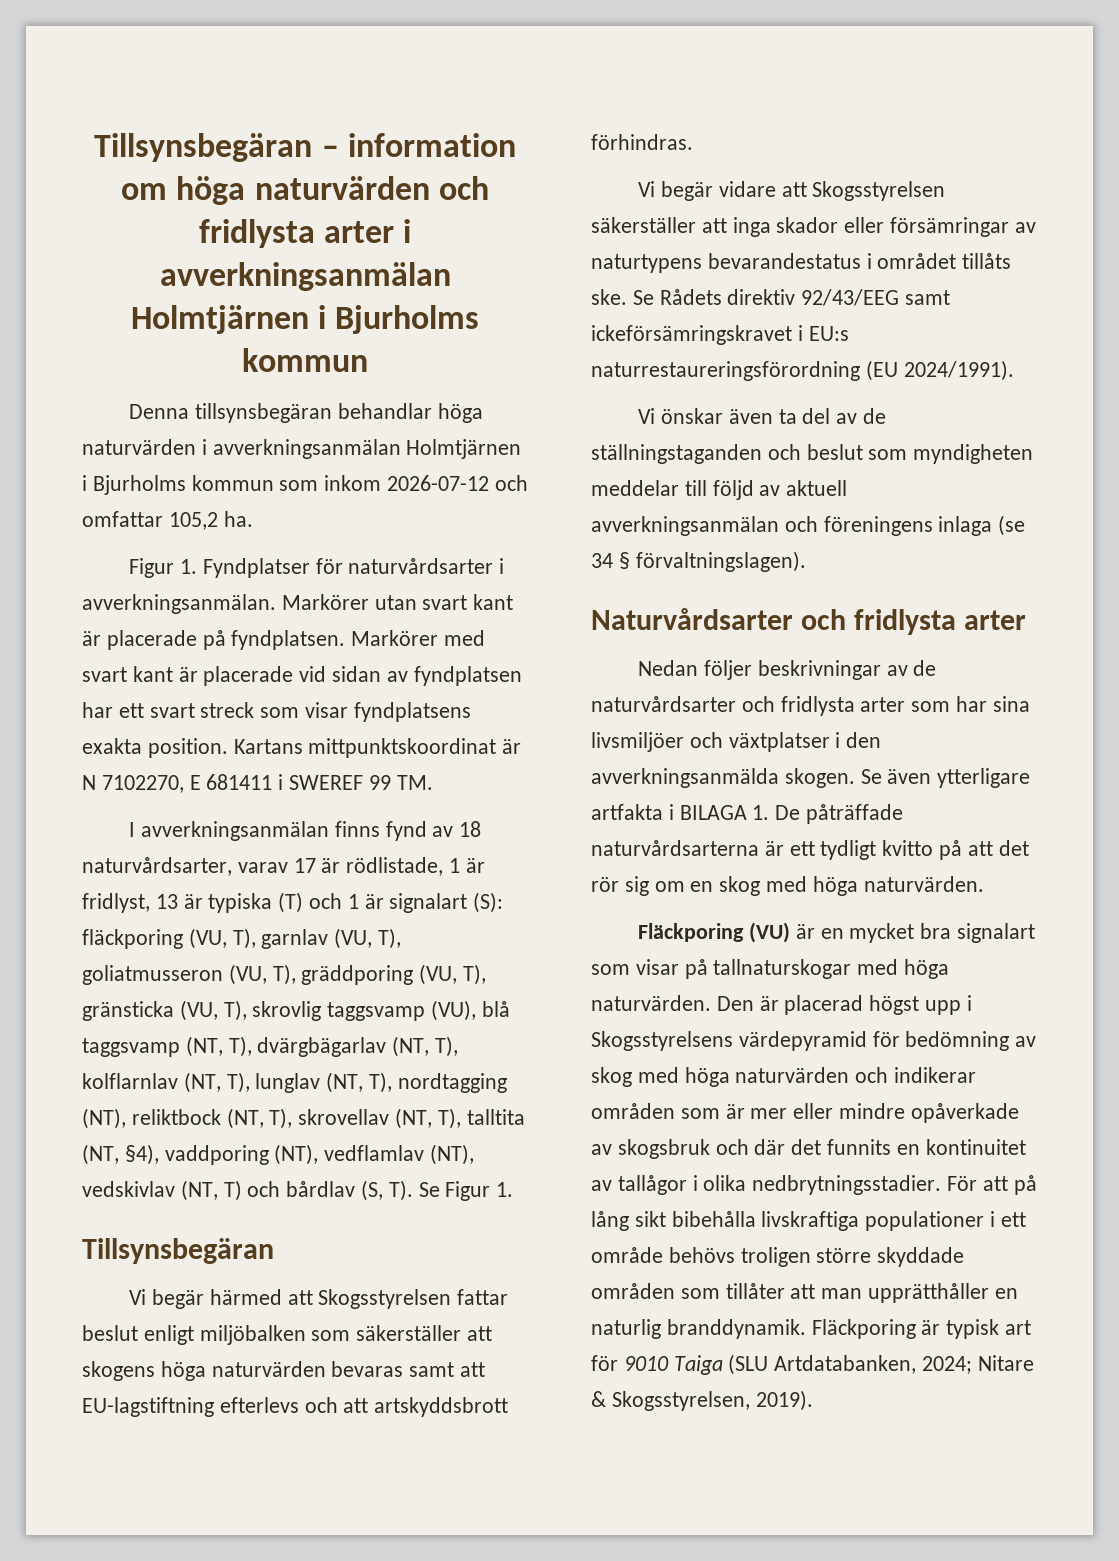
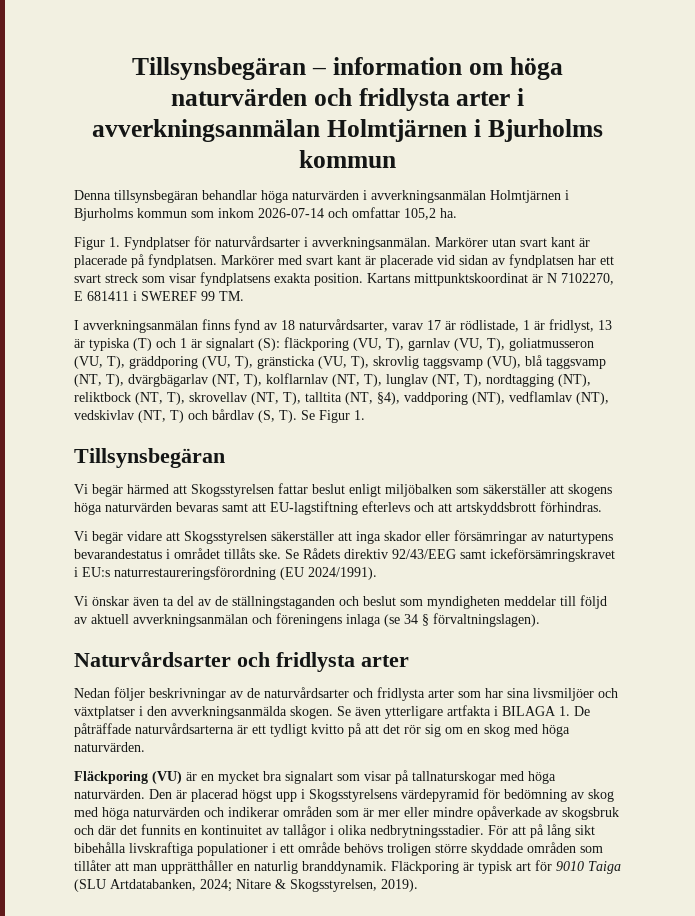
[387,475,490,491] 2026-07-12 -> [258,208,324,218] 2026-07-14

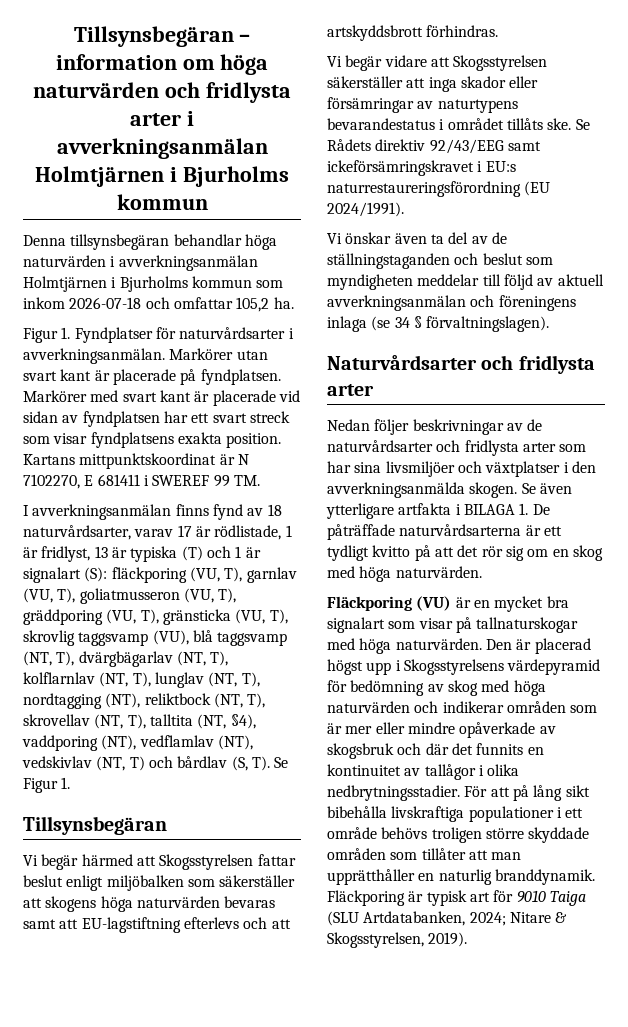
[258,208,324,218] 2026-07-14 -> [69,297,142,309] 2026-07-18

